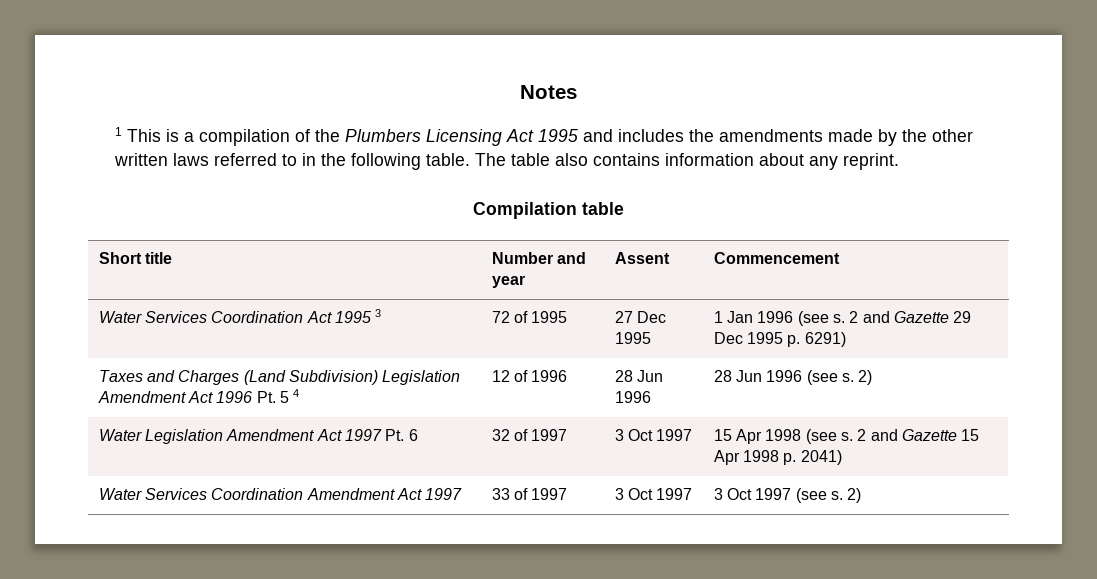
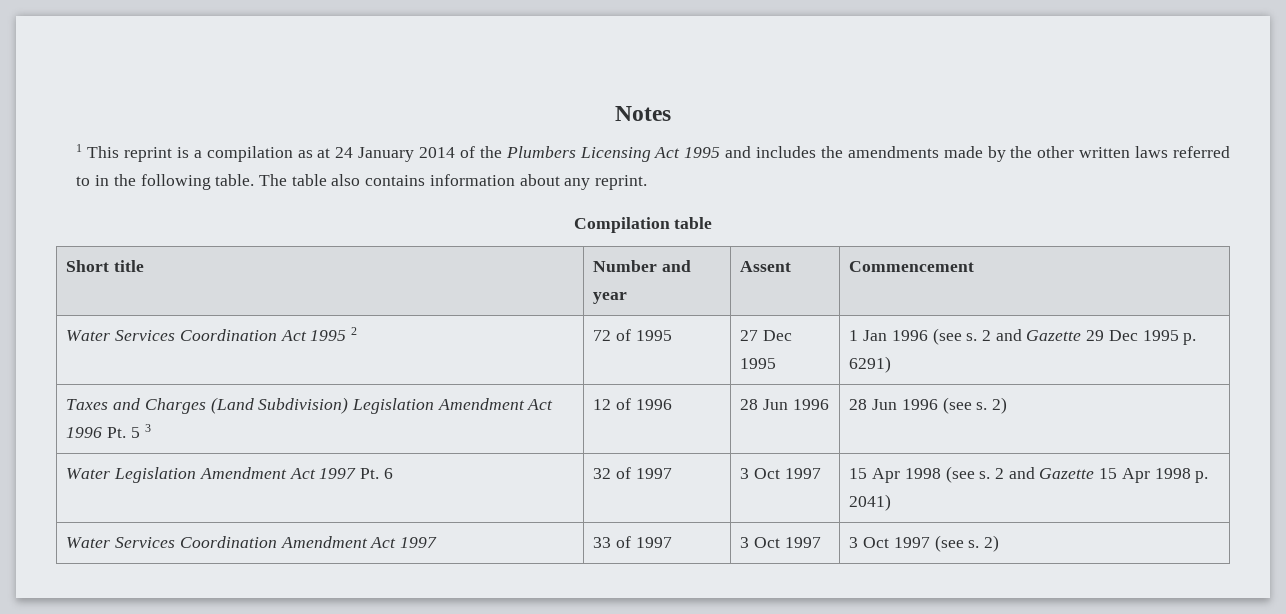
(161, 135) none -> [124,147,173,162] reprint
(290, 137) none -> [297,147,456,162] as at 24 January 2014
[375,309,382,317] 3 -> [350,327,357,335] 2
[293,389,300,397] 4 -> [144,424,151,432] 3

